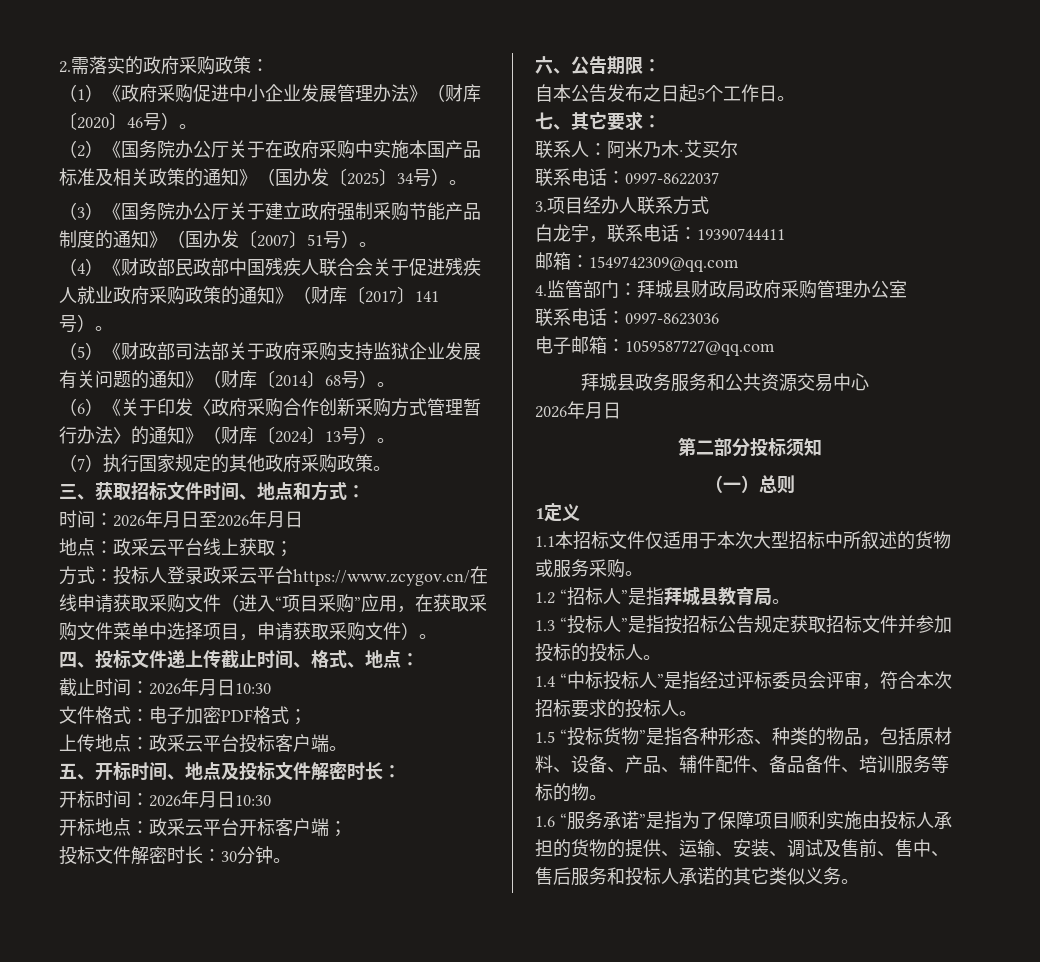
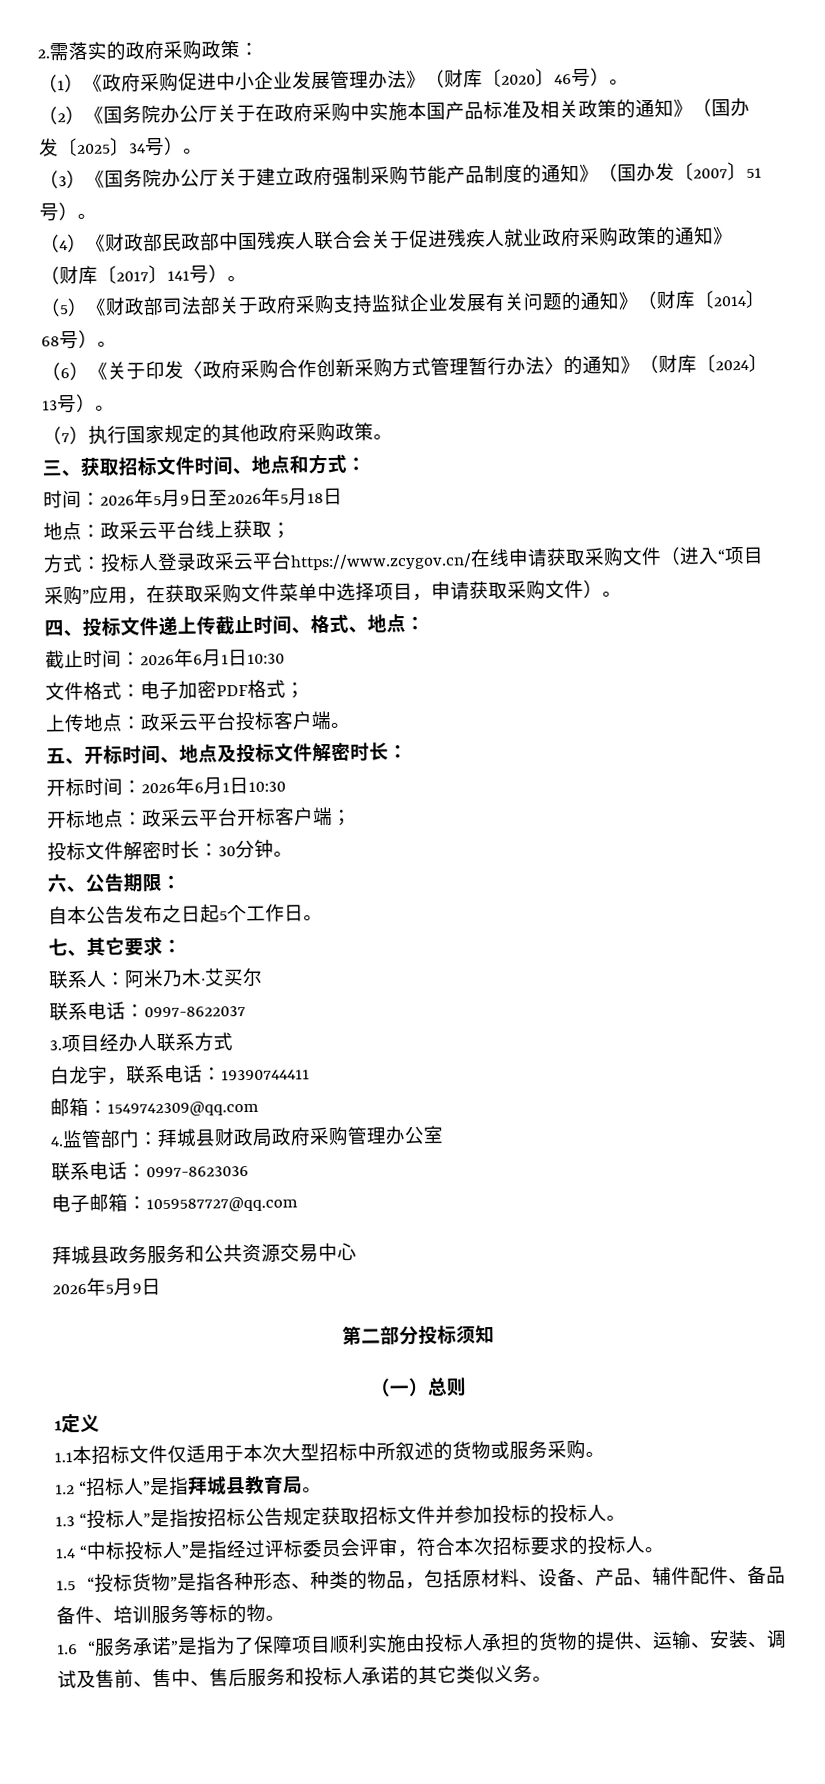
[163,510,285,528] 月日至2026年月 -> [153,487,324,507] 5月9日至2026年5月18
[199,679,217,696] 月 -> [193,649,229,667] 6月1
[199,791,217,808] 月 -> [194,777,230,795] 6月1
[585,402,603,419] 月 -> [105,1278,142,1296] 5月9

